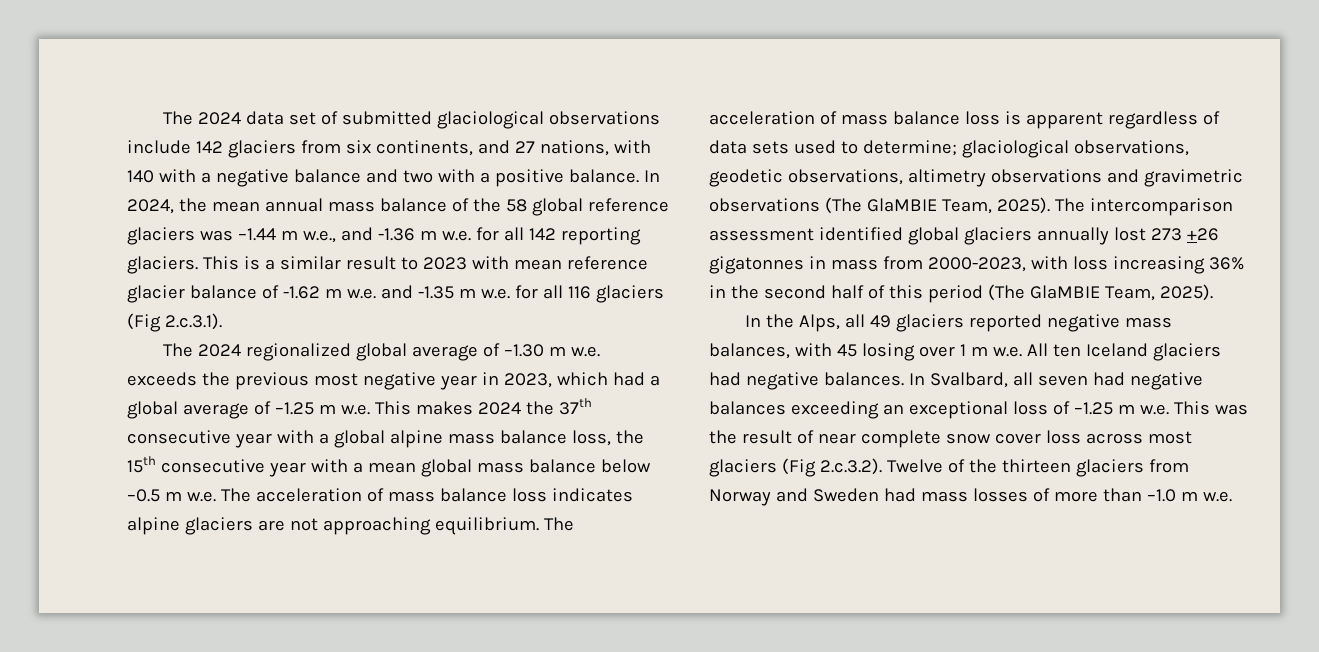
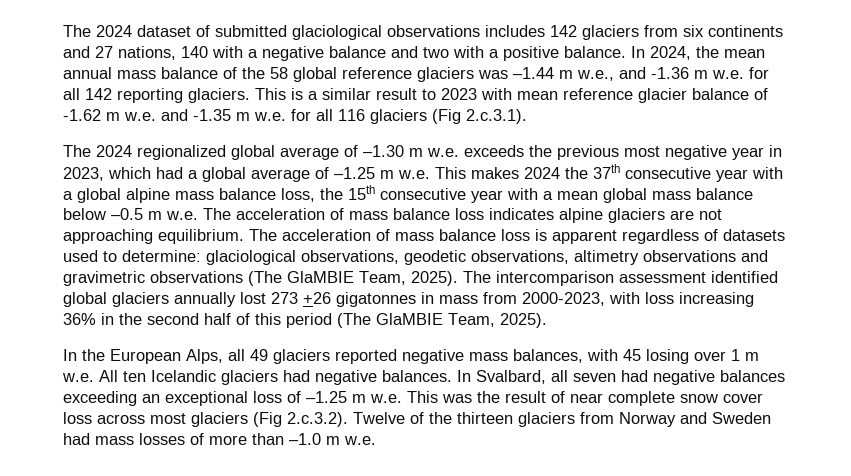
[163,111,317,125] The 2024 data set -> [63,25,191,37] The 2024 dataset
[127,140,191,154] include -> [485,25,545,37] includes
[375,140,473,156] continents, -> [708,25,783,37] continents
[613,140,651,154] with -> (176, 53) none
[709,140,789,154] data sets -> [723,229,785,241] datasets
[862,140,957,156] determine; -> [122,250,201,262] determine:
(795, 321) none -> [110,349,181,364] European
[1085,343,1148,357] Iceland -> [151,370,216,382] Icelandic

